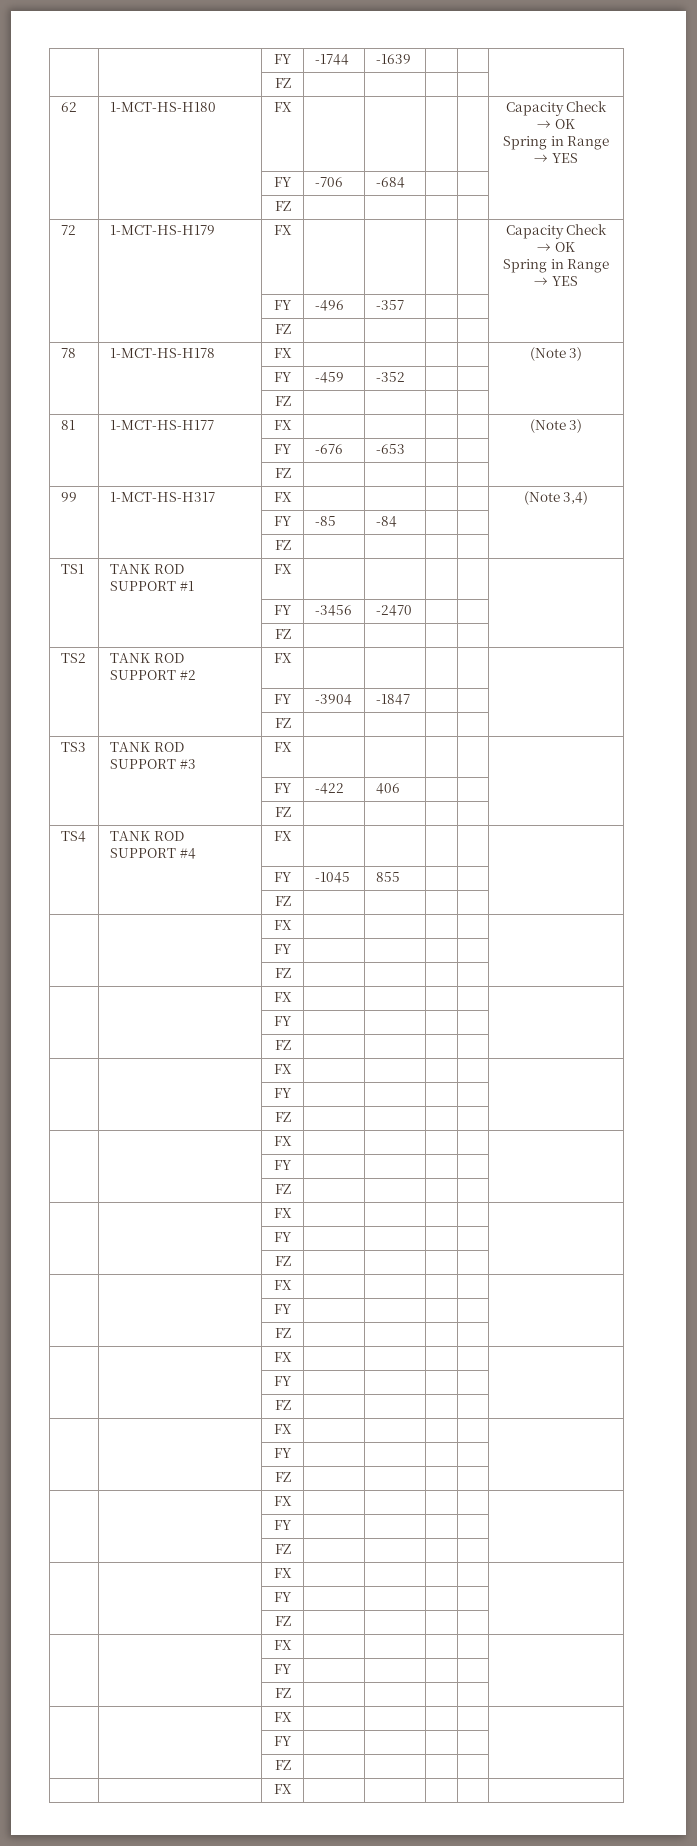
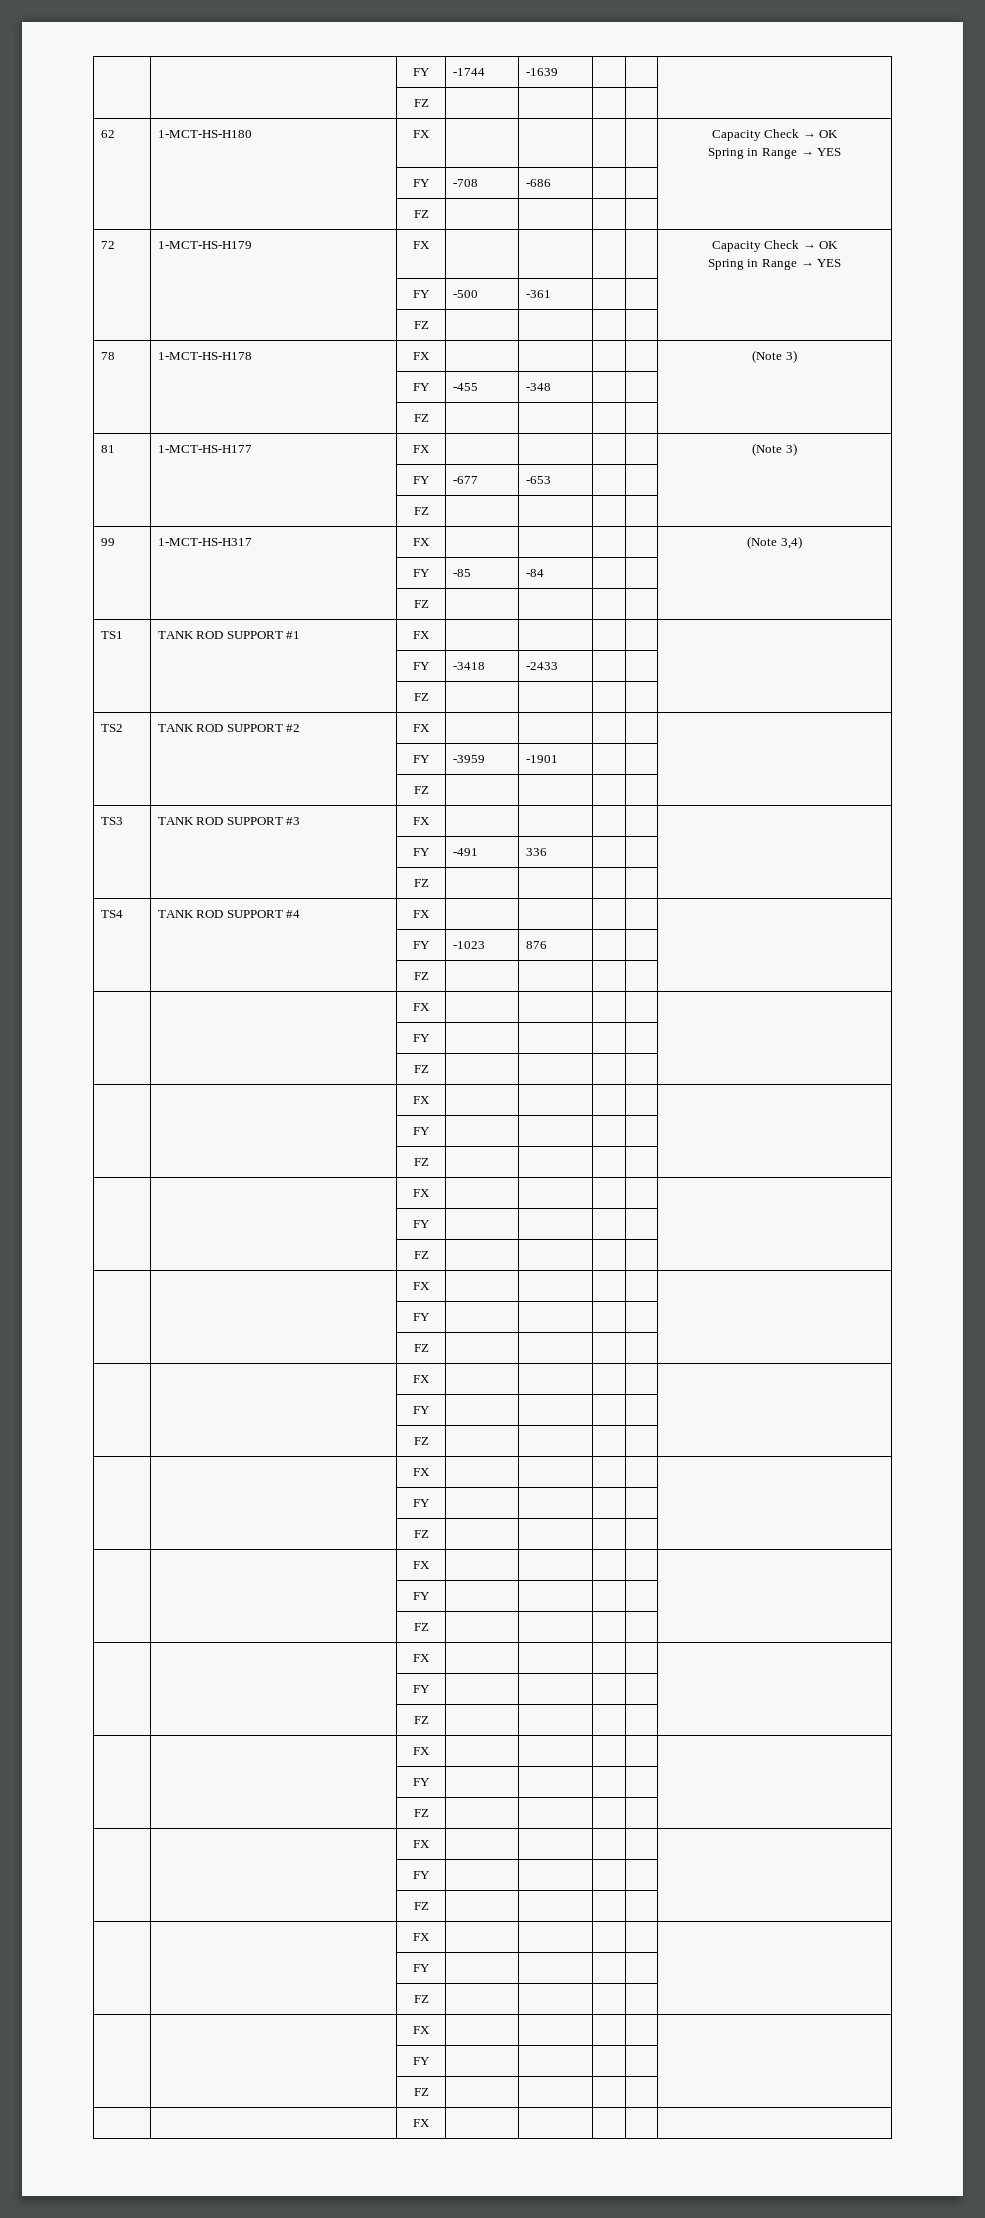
[314,177,343,187] [375,177,405,188] -706 | -684 -> [452,179,478,187] [525,179,551,187] -708 | -686
[314,300,344,311] [375,300,404,310] -496 | -357 -> [452,290,478,298] [525,290,551,298] -500 | -361
[314,372,344,383] [375,372,405,382] -459 | -352 -> [452,383,478,391] [525,383,551,391] -455 | -348
[314,444,343,454] -676 -> [452,476,478,484] -677
[314,605,352,616] [375,605,412,616] -3456 | -2470 -> [452,662,485,670] [525,662,558,670] -3418 | -2433
[314,694,352,705] [375,694,410,705] -3904 | -1847 -> [452,755,485,763] [525,755,558,763] -3959 | -1901
[314,783,344,794] [375,783,400,794] -422 | 406 -> [452,848,478,856] [525,848,547,856] -491 | 336
[314,872,350,883] [375,872,400,882] -1045 | 855 -> [452,941,485,949] [525,941,547,949] -1023 | 876

